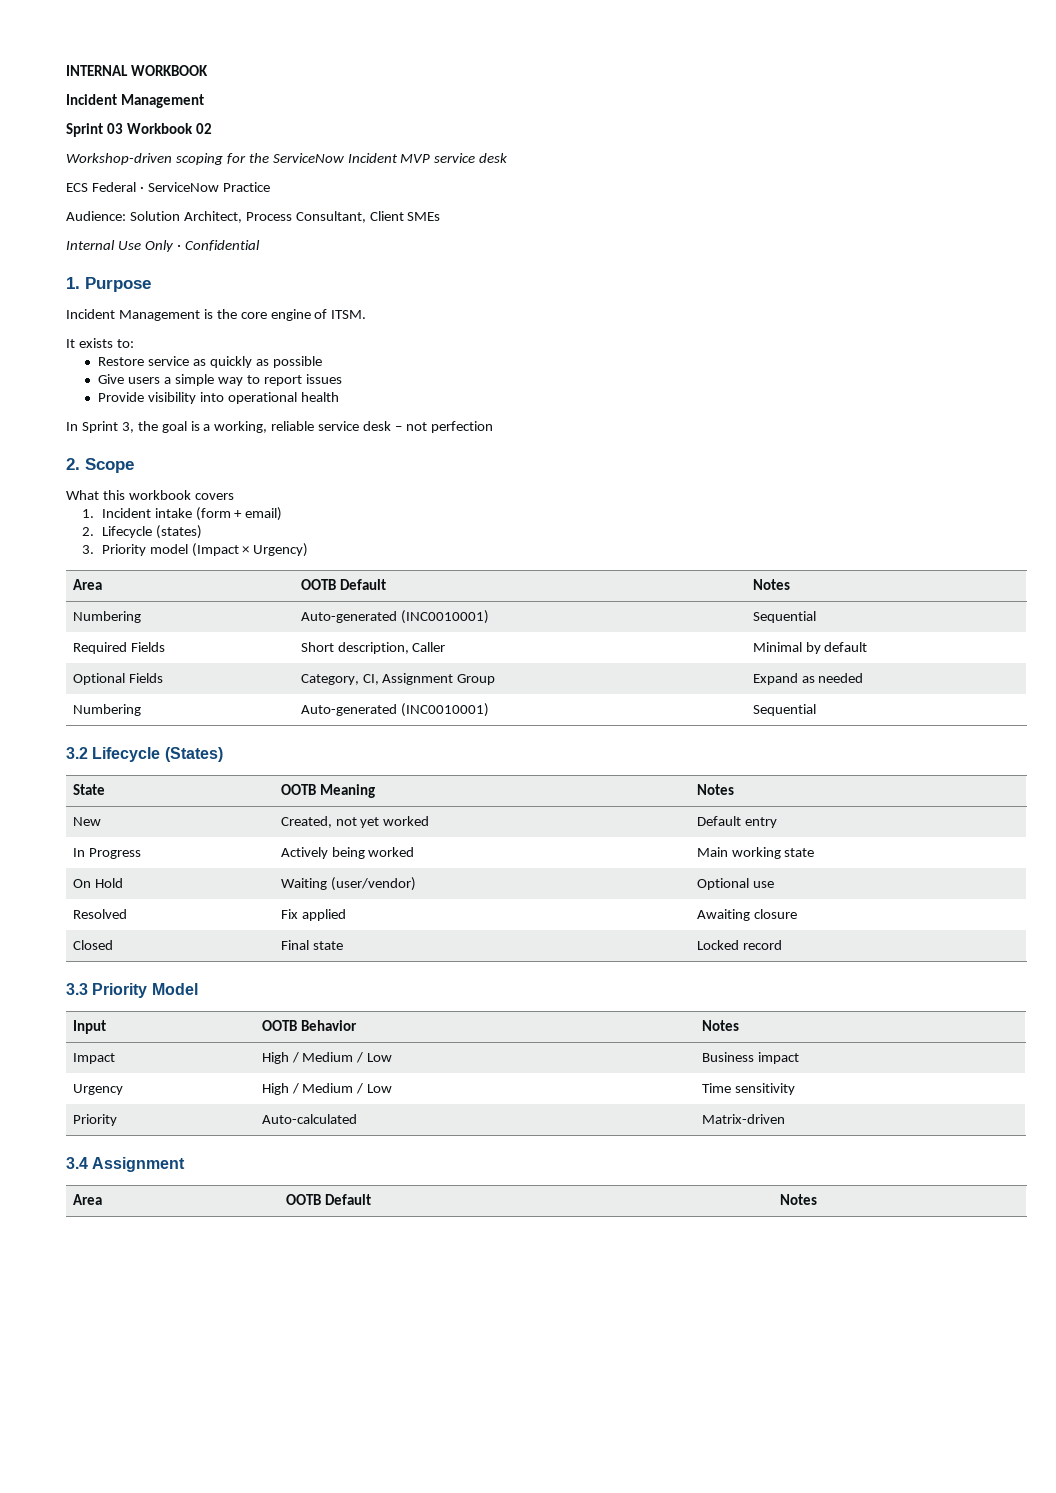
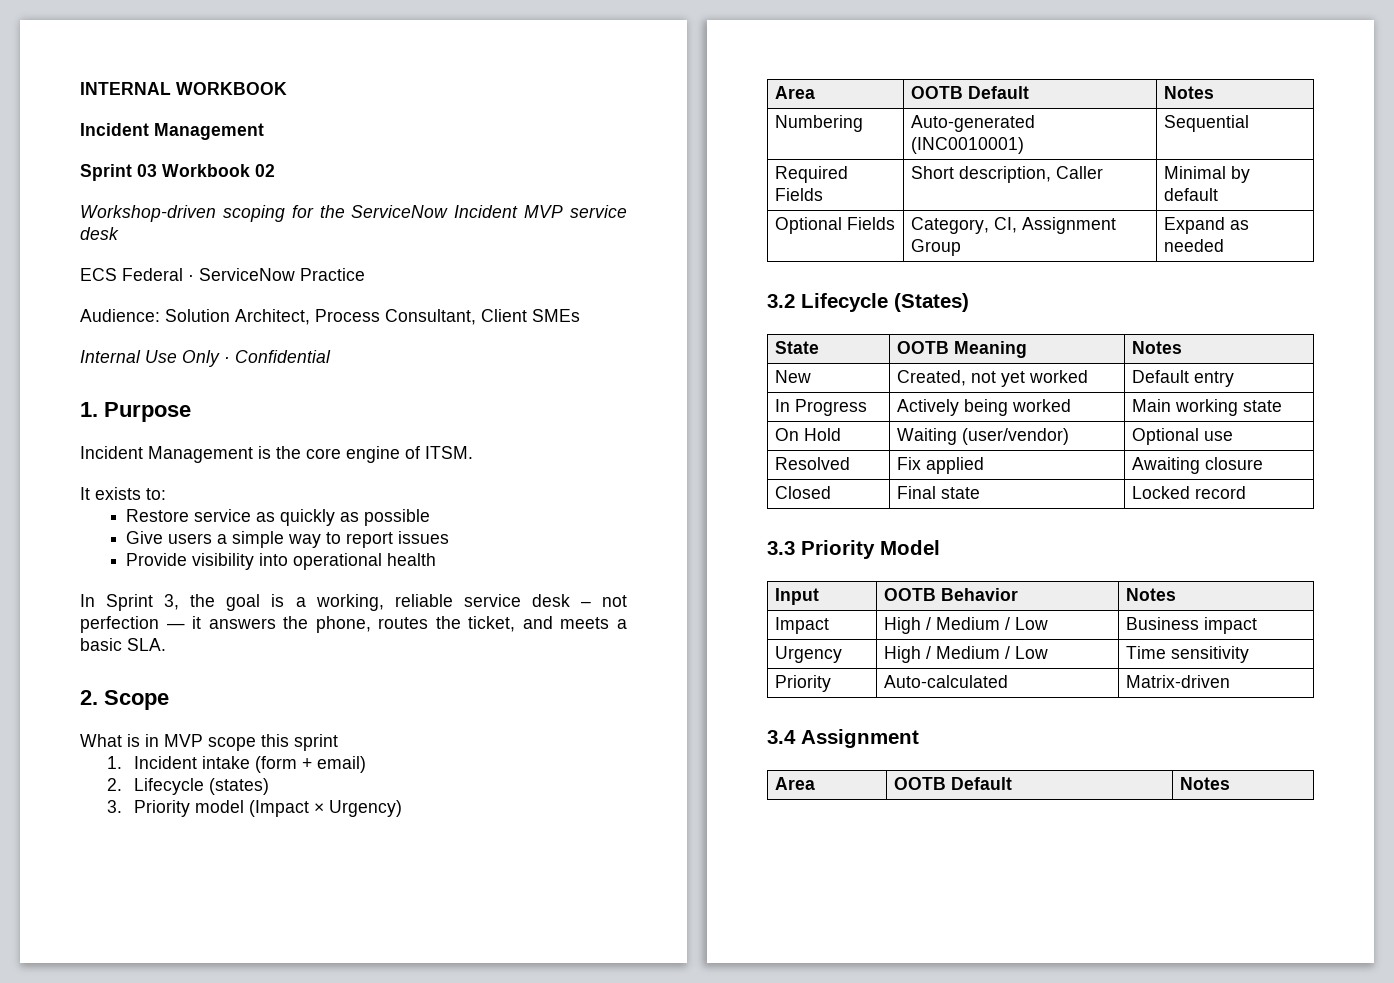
[66,458,134,473] [66,490,234,500] // 2. Scope // What this workbook covers -> [166,616,627,633] [80,638,166,651] [80,690,169,710] [80,734,338,751] — it answers the phone, routes the ticket, and meets a basic SLA. // 2. Scope // What is in MVP scope this sprint
[72,704,141,716] [300,703,489,717] [752,704,816,716] // Numbering | Auto-generated (INC0010001) | Sequential -> (1224, 245) none

